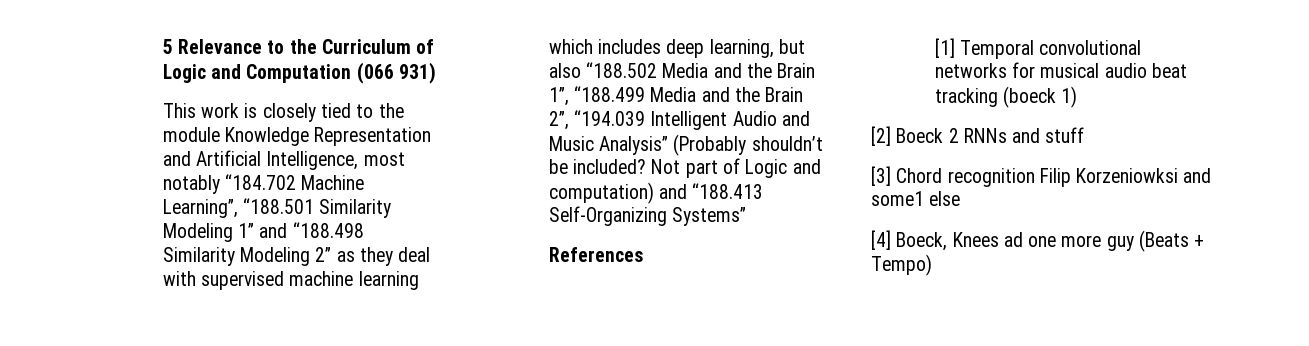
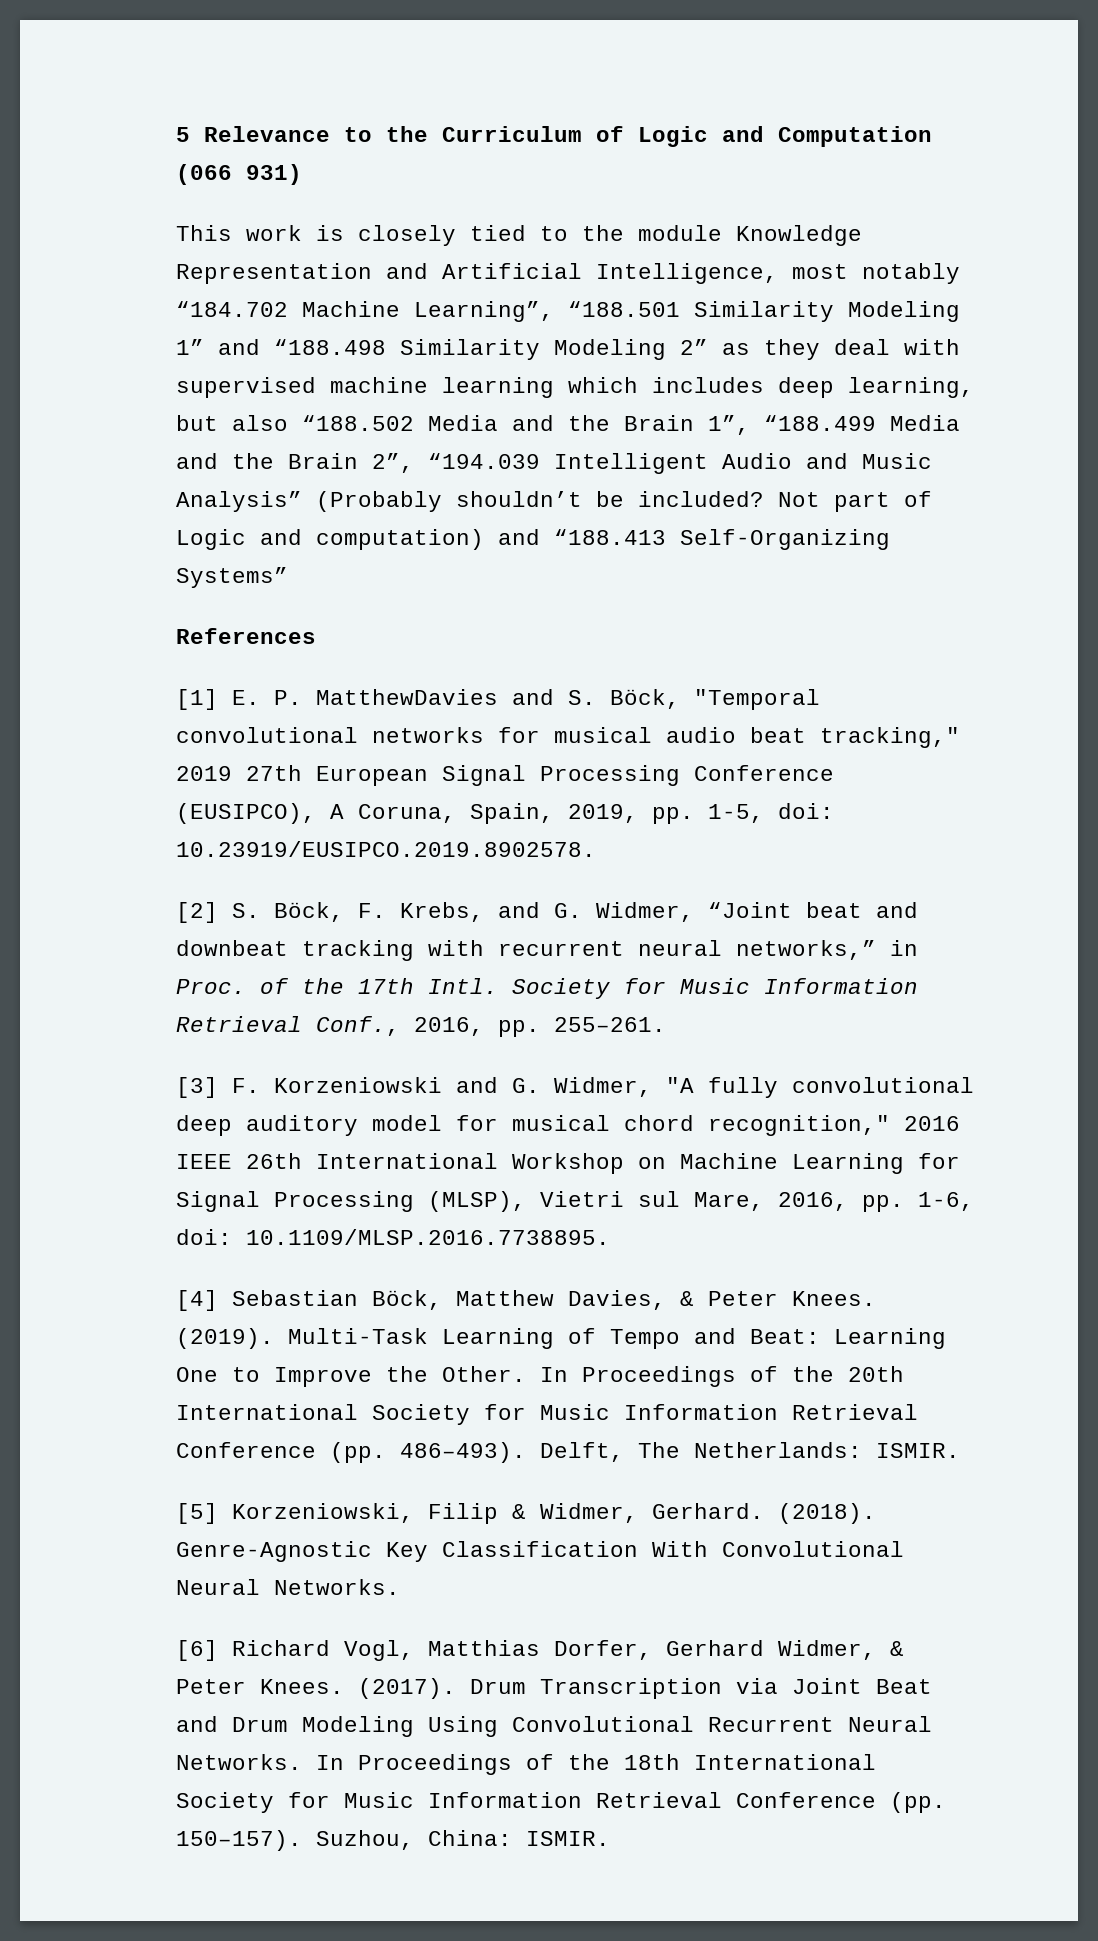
[960,40,1035,59] Temporal -> [232,689,821,710] E. P. MatthewDavies and S. Böck, "Temporal
[934,86,1078,108] [871,126,1085,146] [871,166,1212,187] [871,191,961,206] [871,230,1205,252] [871,254,932,276] tracking (boeck 1) // [2] Boeck 2 RNNs and stuff // [3] Chord recognition Filip Korzeniowksi and some1 else // [4] Boeck, Knees ad one more guy (Beats + Tempo) -> [820,727,961,748] [176,765,835,786] [176,803,835,824] [176,841,597,857] [176,902,919,923] [176,940,919,961] [176,978,919,999] [176,1016,667,1037] [176,1077,975,1098] [176,1115,961,1136] [176,1153,961,1174] [176,1191,975,1212] [176,1229,611,1245] [176,1290,877,1311] [176,1328,947,1349] [176,1366,905,1387] [176,1404,919,1425] [176,1442,961,1463] [176,1503,877,1524] [176,1541,905,1562] [176,1579,401,1595] [176,1640,905,1661] [176,1678,933,1699] [176,1716,933,1737] [176,1754,877,1775] [176,1792,947,1813] [176,1830,611,1851] tracking," 2019 27th European Signal Processing Conference (EUSIPCO), A Coruna, Spain, 2019, pp. 1-5, doi: 10.23919/EUSIPCO.2019.8902578. // [2] S. Böck, F. Krebs, and G. Widmer, “Joint beat and downbeat tracking with recurrent neural networks,” in Proc. of the 17th Intl. Society for Music Information Retrieval Conf., 2016, pp. 255–261. // [3] F. Korzeniowski and G. Widmer, "A fully convolutional deep auditory model for musical chord recognition," 2016 IEEE 26th International Workshop on Machine Learning for Signal Processing (MLSP), Vietri sul Mare, 2016, pp. 1-6, doi: 10.1109/MLSP.2016.7738895. // [4] Sebastian Böck, Matthew Davies, & Peter Knees. (2019). Multi-Task Learning of Tempo and Beat: Learning One to Improve the Other. In Proceedings of the 20th International Society for Music Information Retrieval Conference (pp. 486–493). Delft, The Netherlands: ISMIR. // [5] Korzeniowski, Filip & Widmer, Gerhard. (2018). Genre-Agnostic Key Classification With Convolutional Neural Networks. // [6] Richard Vogl, Matthias Dorfer, Gerhard Widmer, & Peter Knees. (2017). Drum Transcription via Joint Beat and Drum Modeling Using Convolutional Recurrent Neural Networks. In Proceedings of the 18th International Society for Music Information Retrieval Conference (pp. 150–157). Suzhou, China: ISMIR.

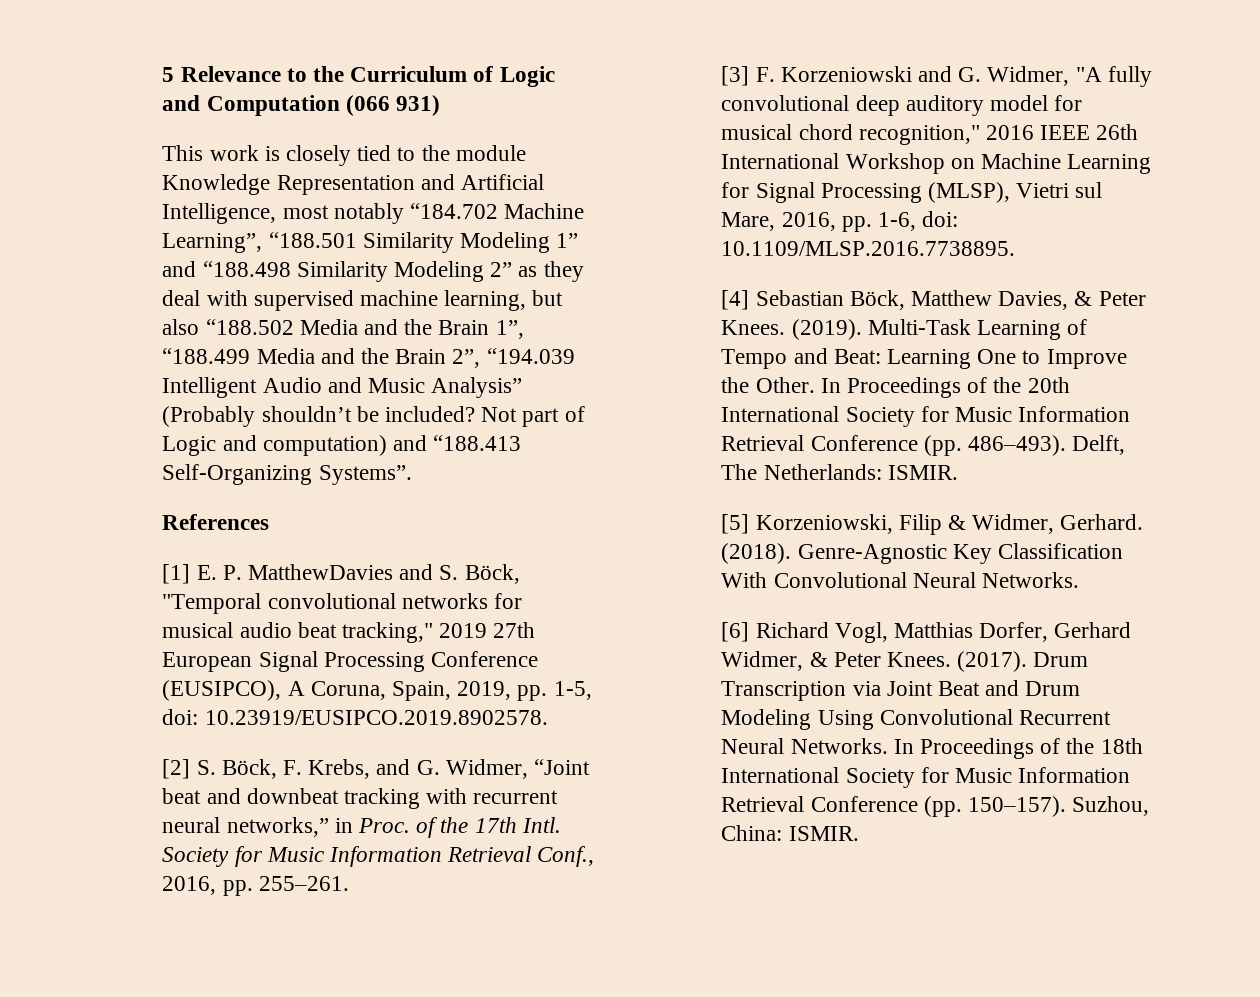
[442,377,835,398] learning which includes deep -> (439, 298) none
[176,567,289,588] Systems” -> [318,465,412,485] Systems”.

